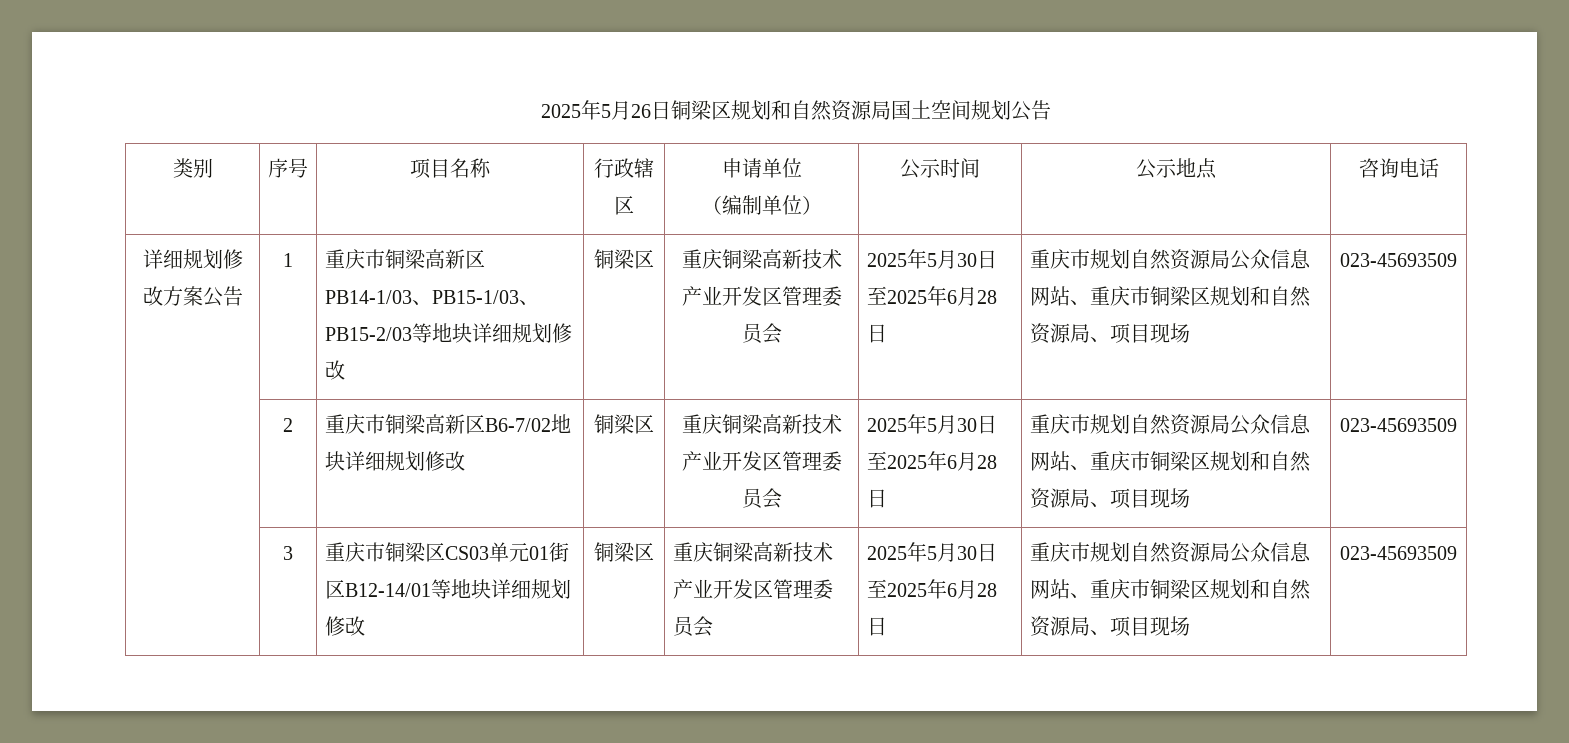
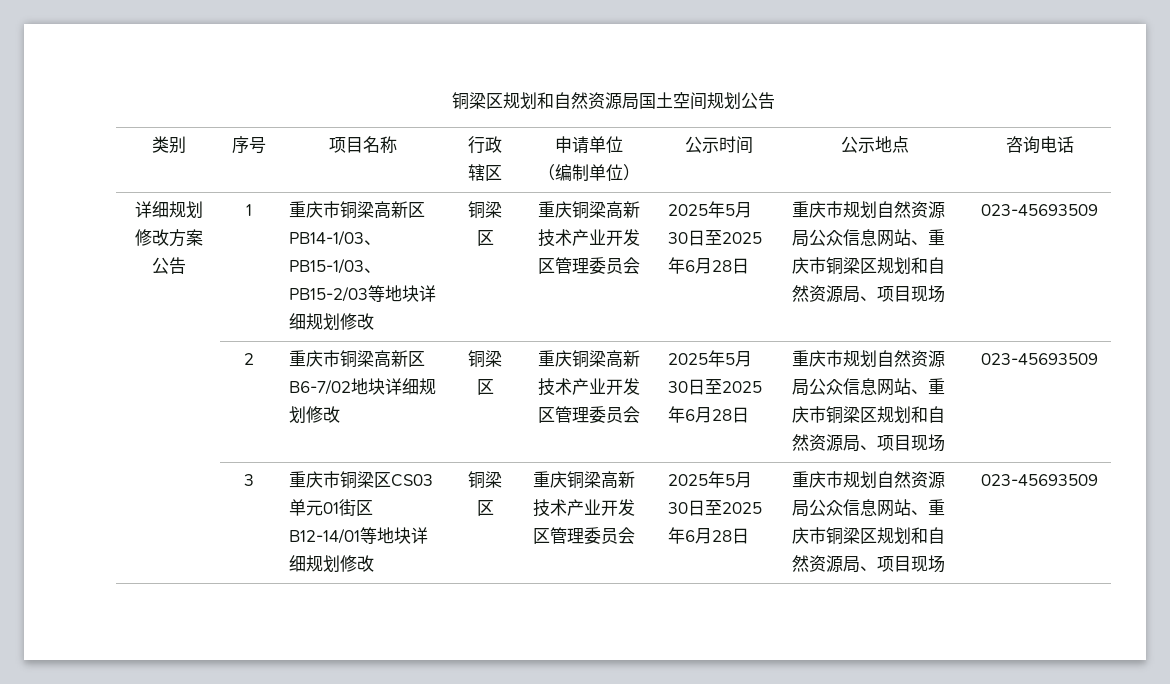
[541,100,671,120] 2025年5月26日 -> (452, 101) none

